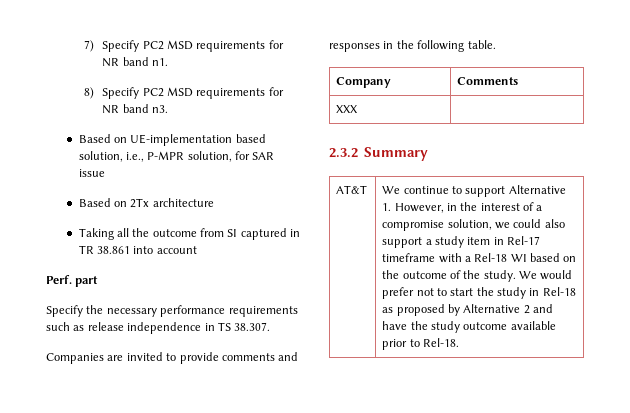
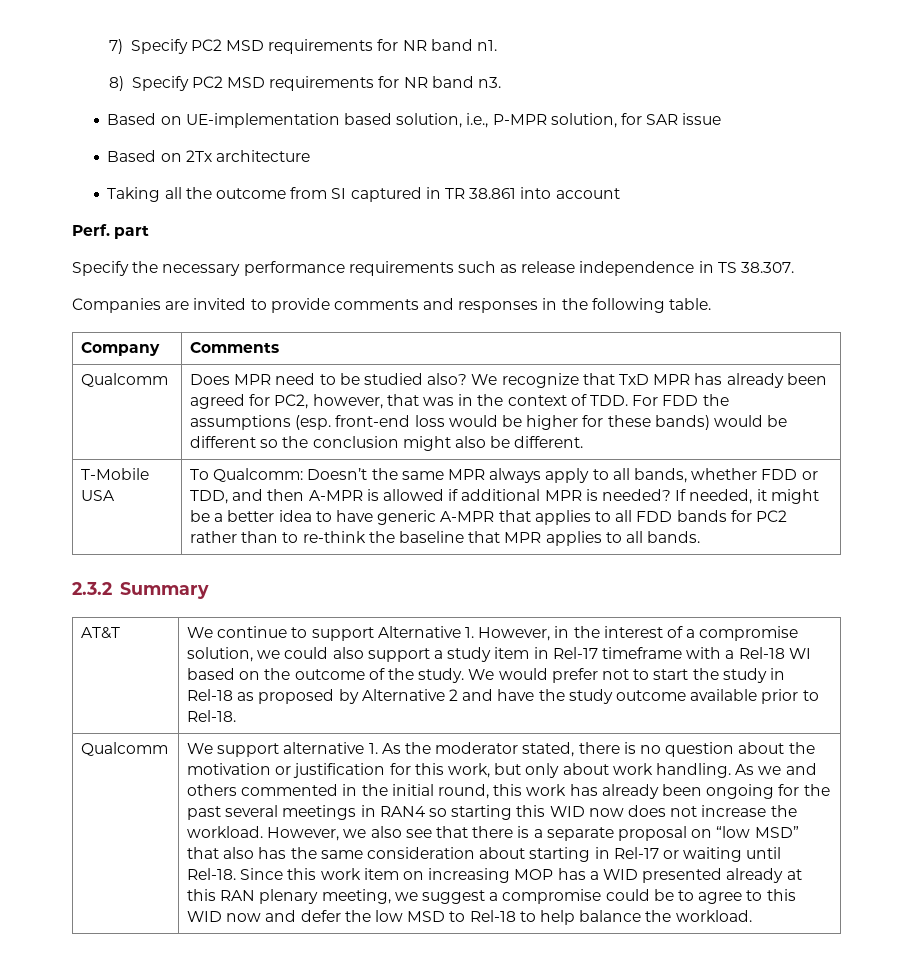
[336,105,359,113] XXX | -> [81,373,169,387] [190,373,827,388] [190,394,729,409] [190,415,788,430] [190,436,584,451] [81,468,150,480] [81,490,116,501] [190,468,818,483] [190,489,819,504] [190,510,787,525] [190,531,701,546] Qualcomm | Does MPR need to be studied also? We recognize that TxD MPR has already been agreed for PC2, however, that was in the context of TDD. For FDD the assumptions (esp. front-end loss would be higher for these bands) would be different so the conclusion might also be different. // T-Mobile USA | To Qualcomm: Doesn’t the same MPR always apply to all bands, whether FDD or TDD, and then A-MPR is allowed if additional MPR is needed? If needed, it might be a better idea to have generic A-MPR that applies to all FDD bands for PC2 rather than to re-think the baseline that MPR applies to all bands.
(459, 342) none -> [81,742,169,756] [187,742,815,757] [187,763,817,778] [187,784,830,799] [187,805,797,820] [187,826,799,841] [187,847,782,862] [187,868,802,883] [187,889,796,904] [187,910,752,925] // Qualcomm | We support alternative 1. As the moderator stated, there is no question about the motivation or justification for this work, but only about work handling. As we and others commented in the initial round, this work has already been ongoing for the past several meetings in RAN4 so starting this WID now does not increase the workload. However, we also see that there is a separate proposal on “low MSD” that also has the same consideration about starting in Rel-17 or waiting until Rel-18. Since this work item on increasing MOP has a WID presented already at this RAN plenary meeting, we suggest a compromise could be to agree to this WID now and defer the low MSD to Rel-18 to help balance the workload.

